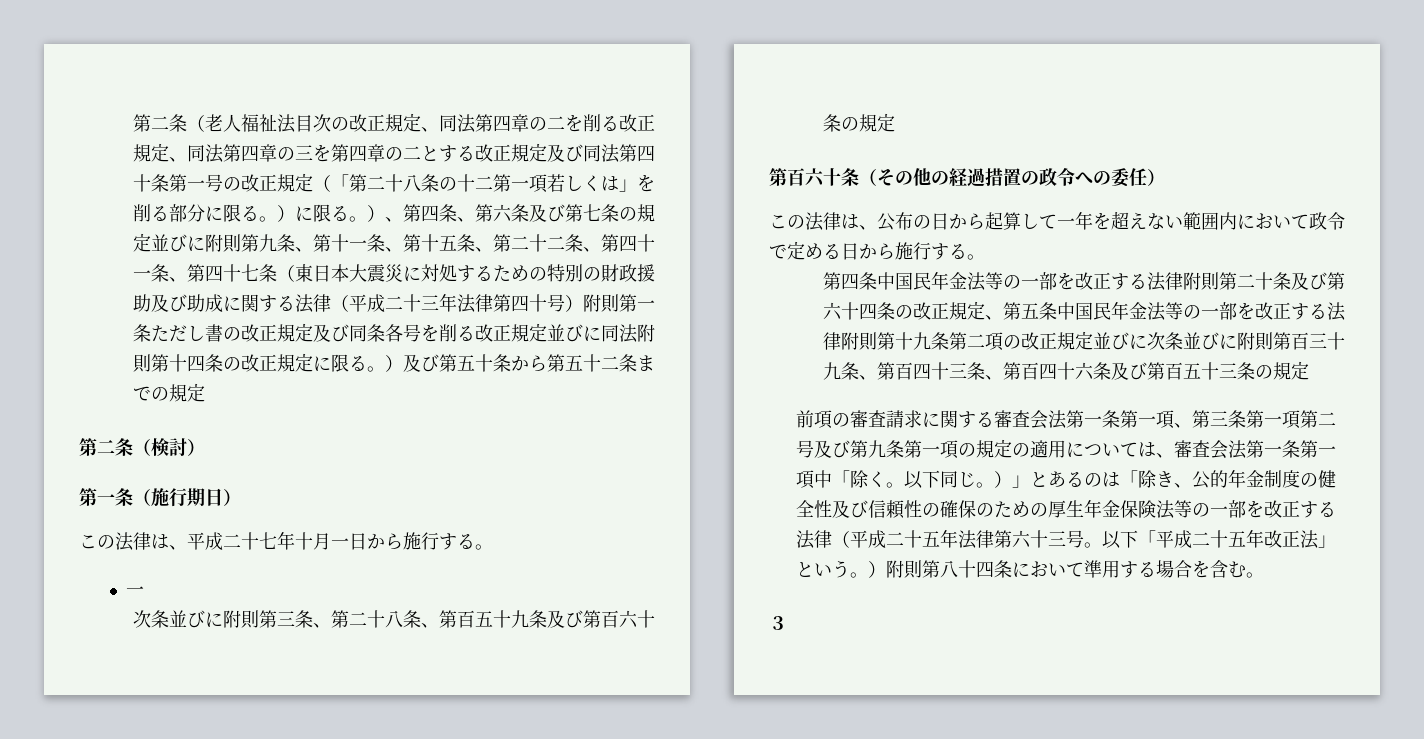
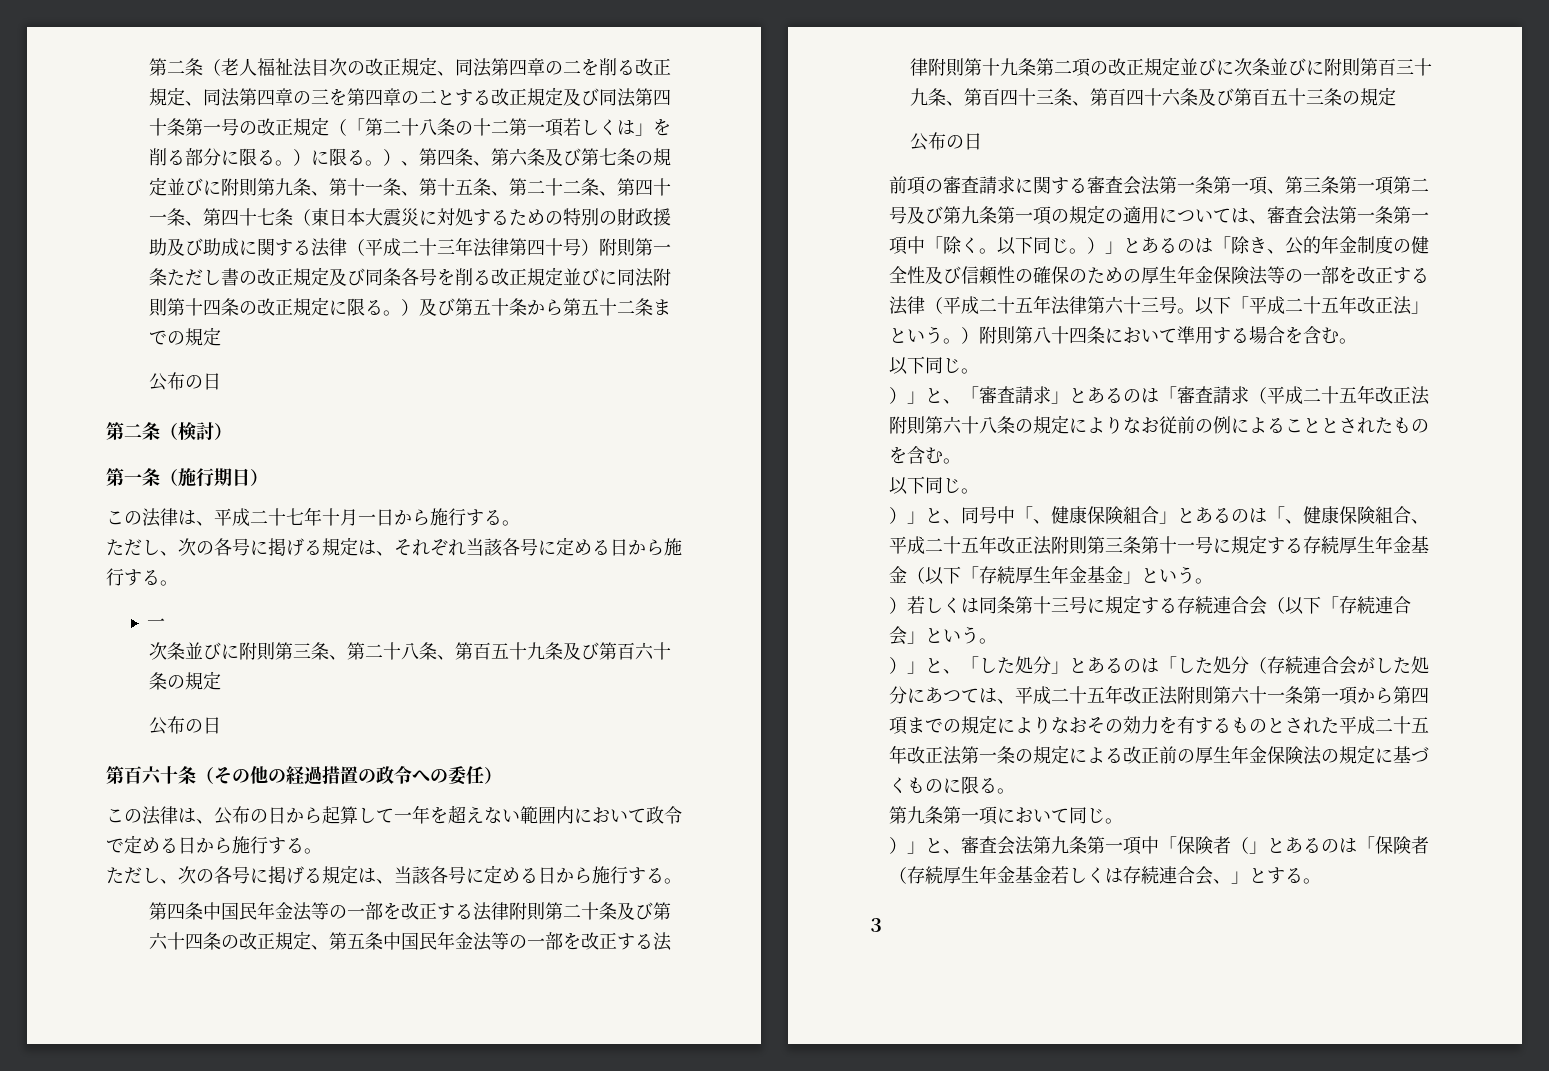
(205, 392) none -> [149,372,222,391] // 公布の日
(493, 547) none -> [106,537,682,557] [106,568,178,586] // ただし、次の各号に掲げる規定は、それぞれ当該各号に定める日から施行する。
(895, 122) none -> [149,716,222,735] // 公布の日
(985, 257) none -> [106,865,682,885] // ただし、次の各号に掲げる規定は、当該各号に定める日から施行する。
(1309, 370) none -> [910,132,983,151] // 公布の日
(1264, 575) none -> [888,356,979,375] [888,385,1430,405] [888,415,1429,435] [888,446,961,464] [888,476,979,495] [888,506,1429,524] [888,535,1429,555] [888,565,1213,585] [888,595,1411,615] [888,626,997,645] [888,656,1429,675] [888,685,1429,705] [888,715,1429,735] [888,745,1429,765] [888,776,1015,794] [888,806,1123,825] [888,836,1429,855] [888,865,1321,885] // 以下同じ。 // ）」と、「審査請求」とあるのは「審査請求（平成二十五年改正法附則第六十八条の規定によりなお従前の例によることとされたものを含む。 // 以下同じ。 // ）」と、同号中「、健康保険組合」とあるのは「、健康保険組合、平成二十五年改正法附則第三条第十一号に規定する存続厚生年金基金（以下「存続厚生年金基金」という。 // ）若しくは同条第十三号に規定する存続連合会（以下「存続連合会」という。 // ）」と、「した処分」とあるのは「した処分（存続連合会がした処分にあつては、平成二十五年改正法附則第六十一条第一項から第四項までの規定によりなおその効力を有するものとされた平成二十五年改正法第一条の規定による改正前の厚生年金保険法の規定に基づくものに限る。 // 第九条第一項において同じ。 // ）」と、審査会法第九条第一項中「保険者（」とあるのは「保険者（存続厚生年金基金若しくは存続連合会、」とする。

